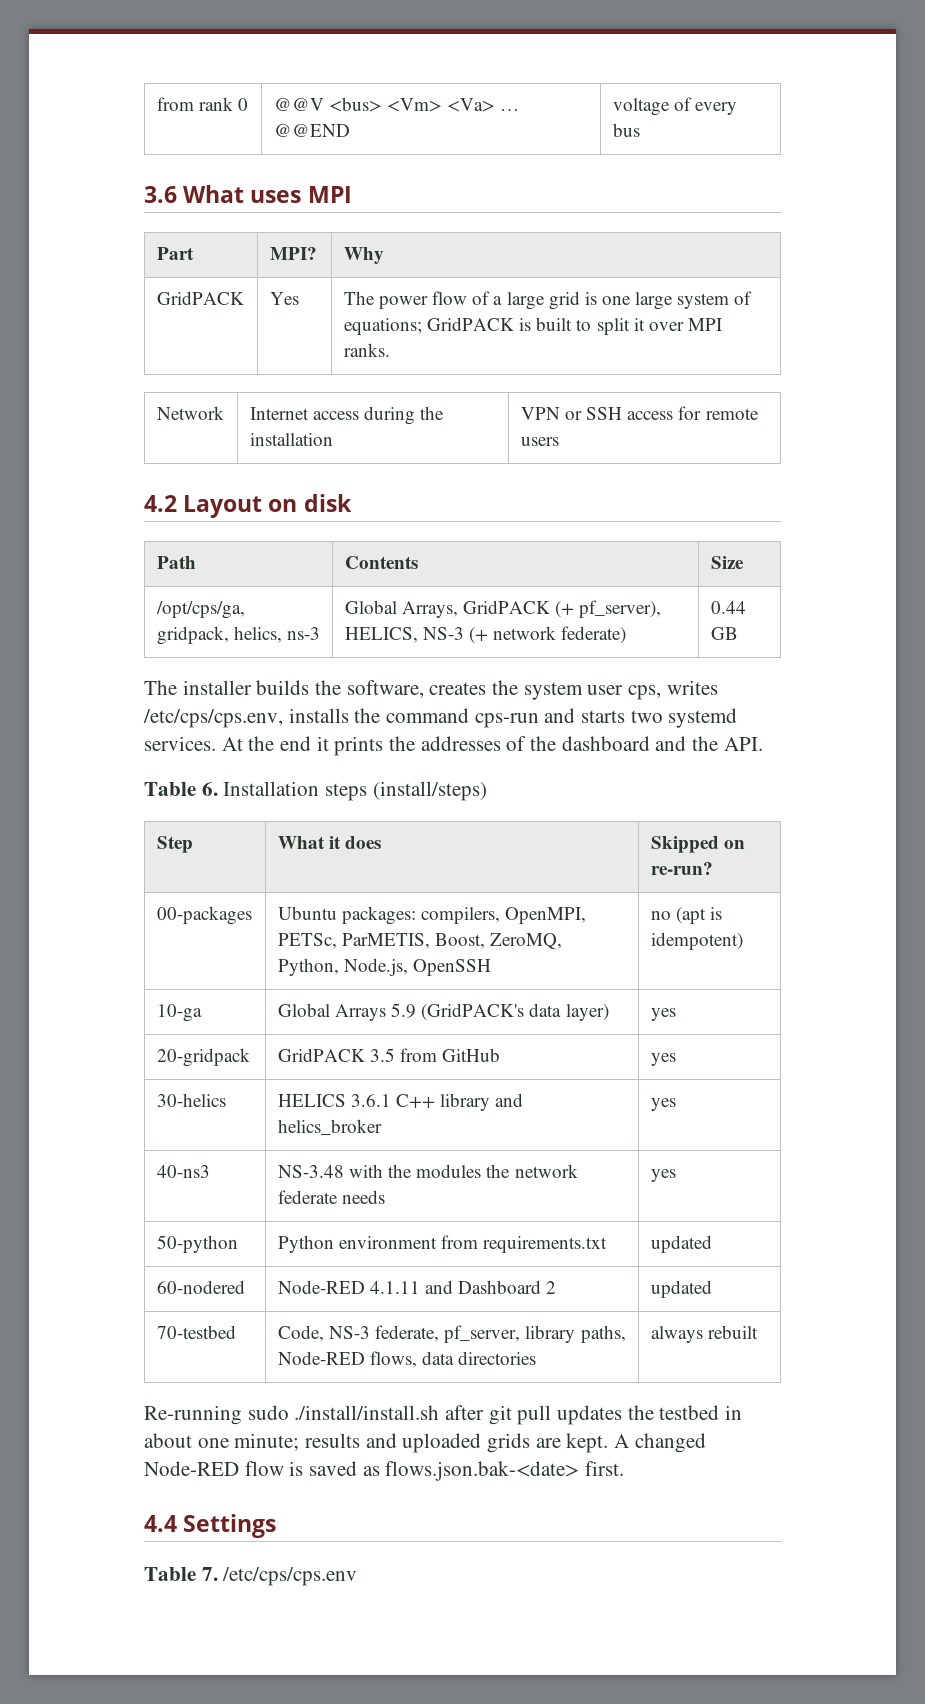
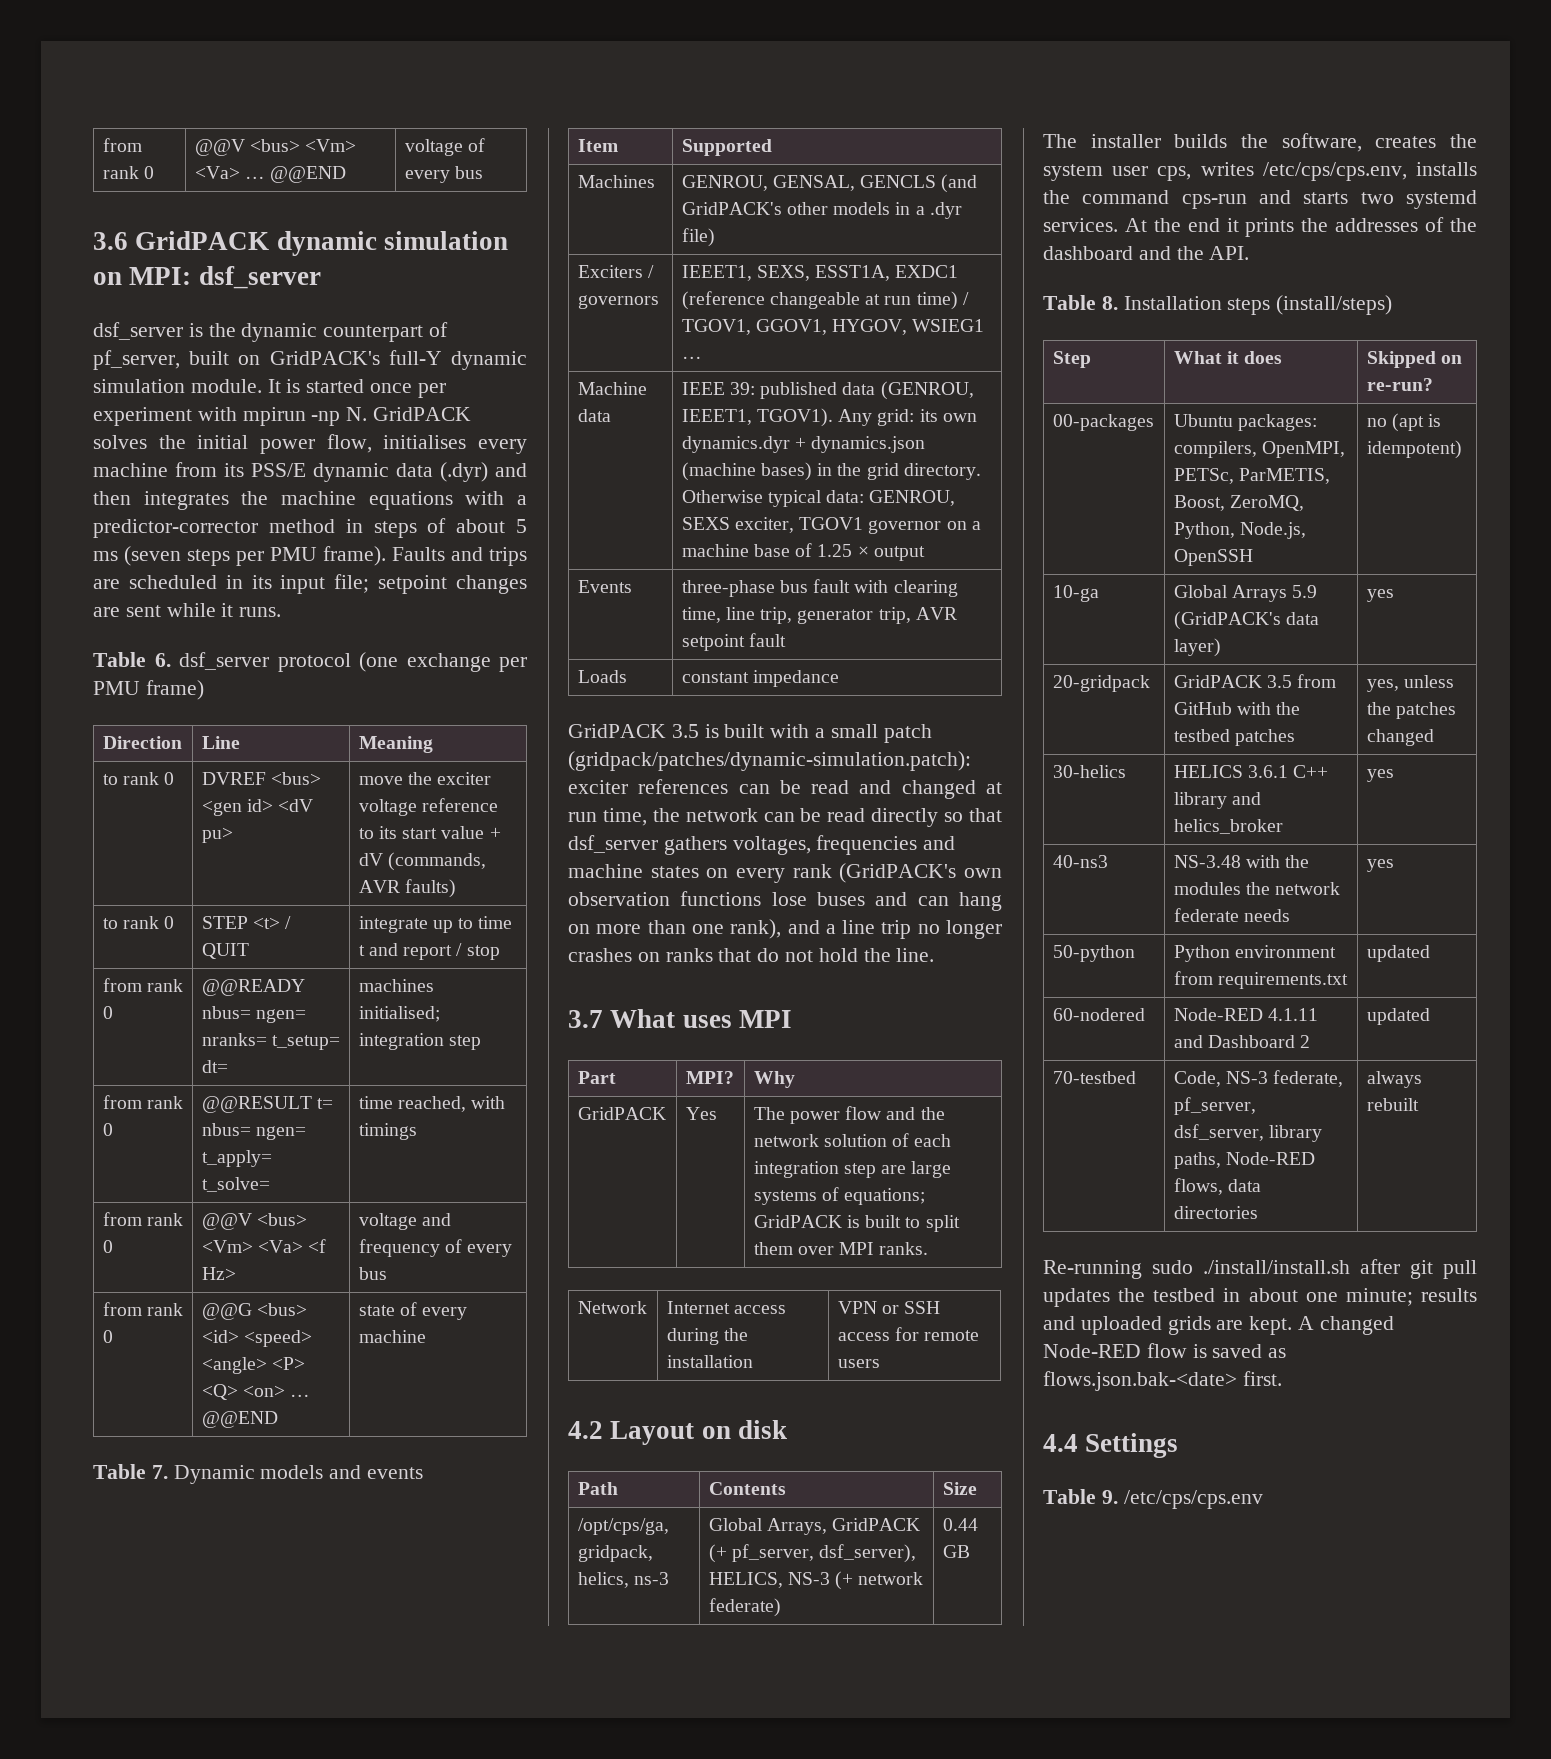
(177, 194) none -> [135,231,508,256] [93,266,321,289] [93,322,449,342] [93,350,527,370] [93,379,446,398] [93,407,472,426] [93,434,527,454] [93,462,527,482] [93,491,527,510] [93,518,527,538] [93,546,527,566] [93,574,527,594] [93,603,282,617] [93,652,527,672] [93,680,204,700] [102,736,182,749] [201,736,240,749] [358,736,433,753] [102,772,175,785] [201,772,321,785] [201,799,314,816] [201,827,233,843] [358,772,492,785] [358,798,498,816] [358,826,501,839] [358,852,486,871] [358,879,456,898] [102,916,175,929] [201,916,292,929] [201,943,249,959] [358,916,513,933] [358,943,500,960] [102,978,183,992] [102,1006,113,1019] [201,979,305,996] [201,1006,306,1023] [201,1033,340,1050] [201,1060,228,1073] [358,979,434,992] [358,1006,440,1022] [358,1033,481,1050] [102,1095,183,1109] [102,1123,113,1136] [201,1096,333,1113] [201,1123,306,1140] [201,1150,272,1167] [201,1177,270,1192] [358,1096,506,1112] [358,1123,417,1140] [102,1212,183,1226] [102,1240,113,1253] [201,1213,307,1230] [201,1239,327,1253] [201,1267,236,1280] [358,1213,451,1230] [358,1239,513,1257] [358,1267,387,1280] [102,1302,183,1316] [102,1330,113,1343] [201,1303,307,1320] [201,1330,312,1347] [201,1357,305,1374] [201,1384,311,1400] [201,1411,278,1428] [358,1302,468,1320] [358,1330,426,1343] [93,1464,424,1484] [577,139,618,152] [681,139,772,156] [577,175,655,188] [681,174,978,193] [681,202,962,219] [681,228,715,247] [577,265,654,278] [577,295,659,309] [681,265,959,281] [681,291,969,310] [681,319,985,335] [681,356,702,359] [577,382,647,395] [577,409,611,422] [681,381,974,400] [681,408,977,427] [681,436,926,453] [681,462,981,481] [681,490,956,507] [681,517,981,534] [681,543,925,561] [577,580,632,593] [681,579,958,597] [681,607,957,624] [681,633,786,651] [577,670,627,683] [681,670,839,687] [568,724,932,743] [568,751,971,771] [568,779,1002,799] [568,808,1002,827] [568,835,956,855] [568,863,1002,883] [568,891,1002,911] [568,919,1002,939] [568,948,935,962] [568,1010,603,1028] GridPACK dynamic simulation on MPI: dsf_server // dsf_server is the dynamic counterpart of pf_server, built on GridPACK's full-Y dynamic simulation module. It is started once per experiment with mpirun -np N. GridPACK solves the initial power flow, initialises every machine from its PSS/E dynamic data (.dyr) and then integrates the machine equations with a predictor-corrector method in steps of about 5 ms (seven steps per PMU frame). Faults and trips are scheduled in its input file; setpoint changes are sent while it runs. // Table 6. dsf_server protocol (one exchange per PMU frame) // Direction | Line | Meaning // to rank 0 | DVREF <bus> <gen id> <dV pu> | move the exciter voltage reference to its start value + dV (commands, AVR faults) // to rank 0 | STEP <t> / QUIT | integrate up to time t and report / stop // from rank 0 | @@READY nbus= ngen= nranks= t_setup= dt= | machines initialised; integration step // from rank 0 | @@RESULT t= nbus= ngen= t_apply= t_solve= | time reached, with timings // from rank 0 | @@V <bus> <Vm> <Va> <f Hz> | voltage and frequency of every bus // from rank 0 | @@G <bus> <id> <speed> <angle> <P> <Q> <on> … @@END | state of every machine // Table 7. Dynamic models and events // Item | Supported // Machines | GENROU, GENSAL, GENCLS (and GridPACK's other models in a .dyr file) // Exciters / governors | IEEET1, SEXS, ESST1A, EXDC1 (reference changeable at run time) / TGOV1, GGOV1, HYGOV, WSIEG1 … // Machine data | IEEE 39: published data (GENROU, IEEET1, TGOV1). Any grid: its own dynamics.dyr + dynamics.json (machine bases) in the grid directory. Otherwise typical data: GENROU, SEXS exciter, TGOV1 governor on a machine base of 1.25 × output // Events | three-phase bus fault with clearing time, line trip, generator trip, AVR setpoint fault // Loads | constant impedance // GridPACK 3.5 is built with a small patch (gridpack/patches/dynamic-simulation.patch): exciter references can be read and changed at run time, the network can be read directly so that dsf_server gathers voltages, frequencies and machine states on every rank (GridPACK's own observation functions lose buses and can hang on more than one rank), and a line trip no longer crashes on ranks that do not hold the line. // 3.7
[472,291,730,310] of a large grid is one large system -> [886,1107,945,1120] [753,1133,952,1147] [753,1161,952,1178] [753,1190,817,1205] and the network solution of each integration step are large systems
[633,318,645,331] it -> [753,1242,793,1255] them
[579,600,662,618] pf_server), -> [731,1544,917,1563] pf_server, dsf_server),
[201,782,218,796] 6. -> [1101,296,1118,310] 8.
[650,1053,676,1066] | yes -> [1236,702,1301,715] [1173,729,1295,746] [1366,675,1454,692] [1366,702,1456,719] [1366,729,1434,746] with the testbed patches | yes, unless the patches changed
(521, 1334) none -> [1173,1124,1264,1141] dsf_server,
[201,1567,218,1581] 7. -> [1101,1490,1118,1504] 9.

